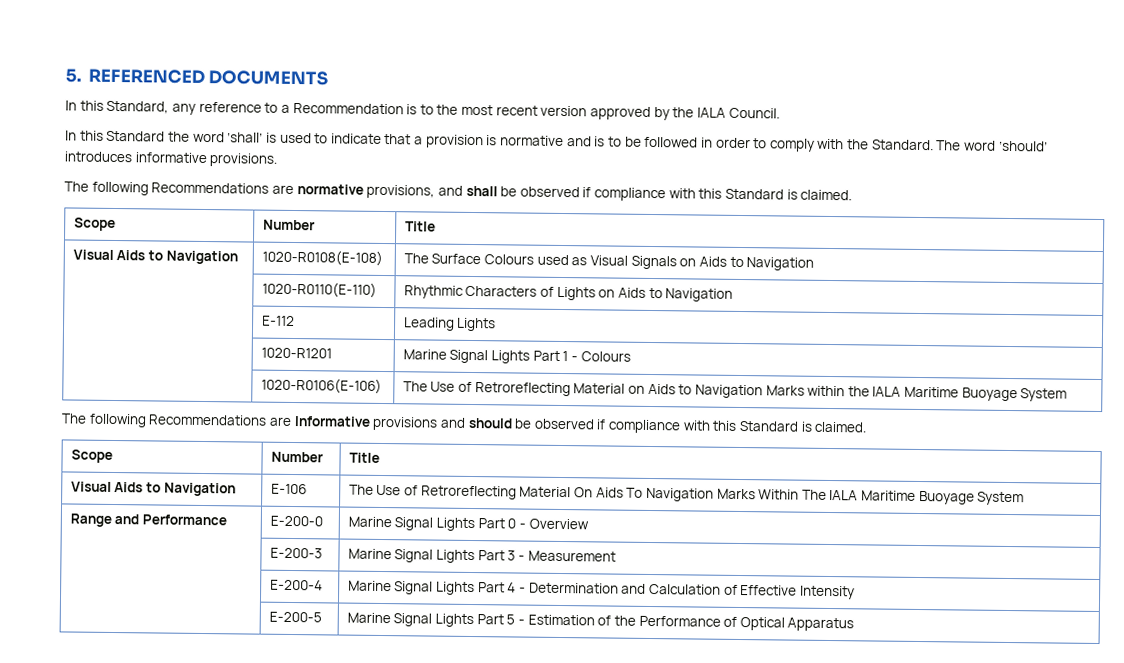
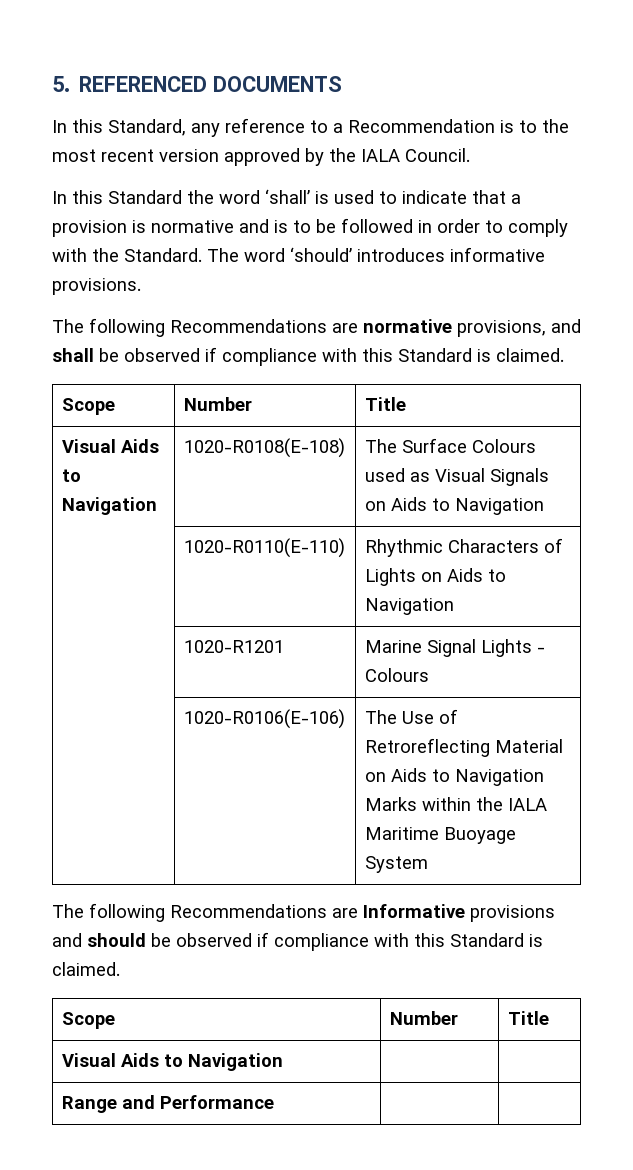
[261,315,295,327] [403,317,497,332] // | E-112 | Leading Lights -> (454, 606) none
[532,350,569,362] Part 1 -> (532, 648) none
[270,483,307,495] [348,484,1025,506] [69,513,228,527] [269,515,323,527] [347,516,589,532] [269,547,322,559] [347,548,616,564] [269,579,323,591] [347,580,855,600] [268,611,322,623] [346,612,855,632] E-106 | The Use of Retroreflecting Material On Aids To Navigation Marks Within The IALA Maritime Buoyage System // Range and Performance | E-200-0 | Marine Signal Lights Part 0 - Overview // | E-200-3 | Marine Signal Lights Part 3 - Measurement // | E-200-4 | Marine Signal Lights Part 4 - Determination and Calculation of Effective Intensity // | E-200-5 | Marine Signal Lights Part 5 - Estimation of the Performance of Optical Apparatus -> [61,1095,274,1113] | // Range and Performance | |

